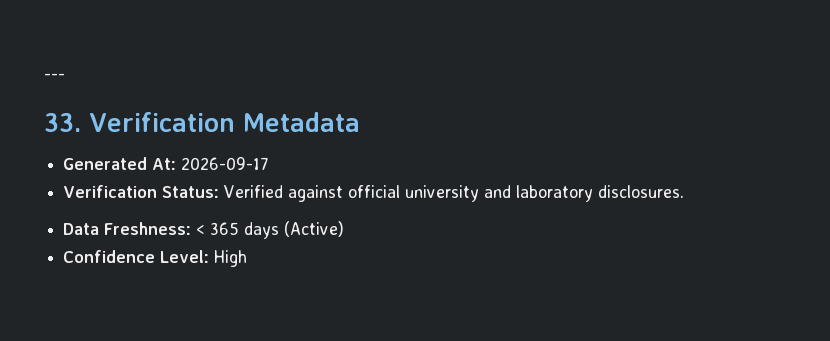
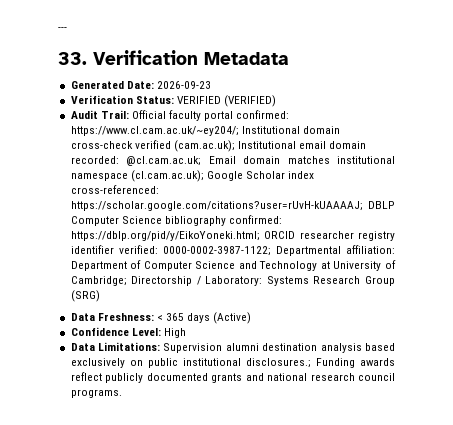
[152,157,269,170] At: 2026-09-17 -> [126,81,211,89] Date: 2026-09-23
[224,185,685,202] Verified against official university and laboratory disclosures. -> [176,95,276,107] [70,110,290,121] [70,126,340,136] [70,140,367,152] [70,156,395,166] [70,170,315,182] [70,185,159,194] [70,201,395,211] [70,215,282,226] [70,231,396,241] [70,245,395,256] [70,260,396,271] [70,276,396,286] [70,290,100,302] VERIFIED (VERIFIED) // Audit Trail: Official faculty portal confirmed: https://www.cl.cam.ac.uk/~ey204/; Institutional domain cross-check verified (cam.ac.uk); Institutional email domain recorded: @cl.cam.ac.uk; Email domain matches institutional namespace (cl.cam.ac.uk); Google Scholar index cross-referenced: https://scholar.google.com/citations?user=rUvH-kUAAAAJ; DBLP Computer Science bibliography confirmed: https://dblp.org/pid/y/EikoYoneki.html; ORCID researcher registry identifier verified: 0000-0002-3987-1122; Departmental affiliation: Department of Computer Science and Technology at University of Cambridge; Directorship / Laboratory: Systems Research Group (SRG)
(248, 258) none -> [70,342,395,353] [70,358,396,368] [70,372,396,383] [70,389,122,398] // Data Limitations: Supervision alumni destination analysis based exclusively on public institutional disclosures.; Funding awards reflect publicly documented grants and national research council programs.

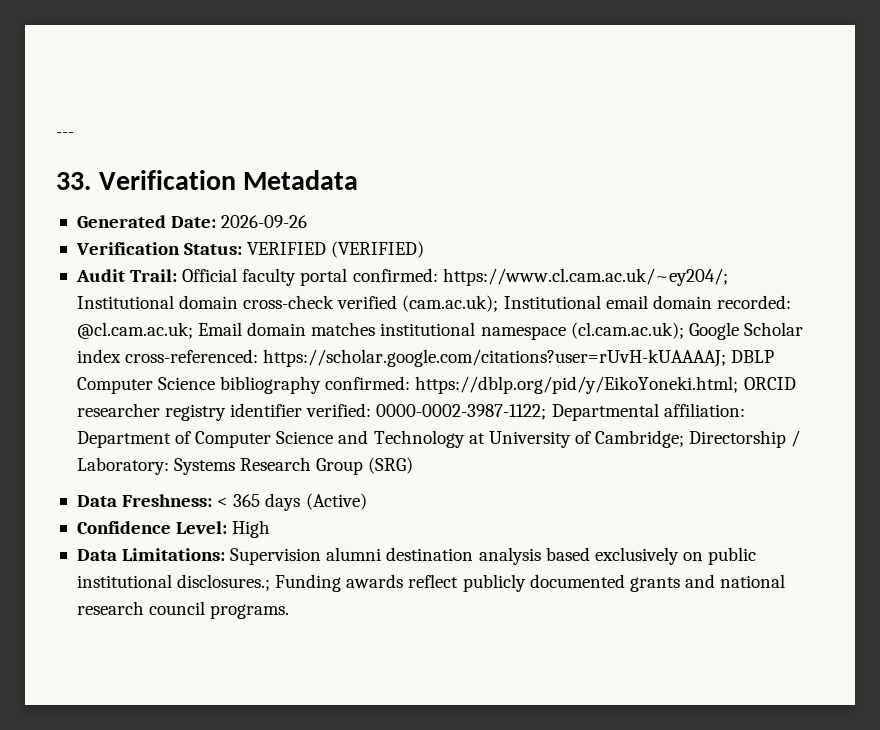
[156,81,211,89] 2026-09-23 -> [221,215,308,228] 2026-09-26

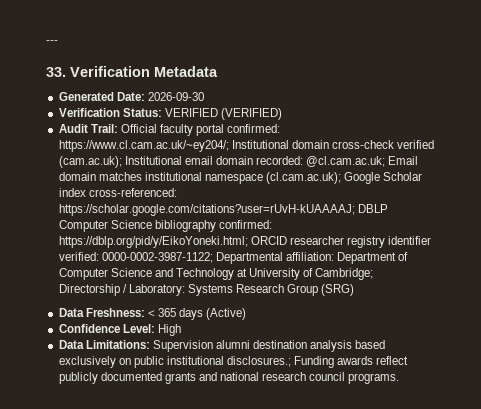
[221,215,308,228] 2026-09-26 -> [147,92,204,101] 2026-09-30

